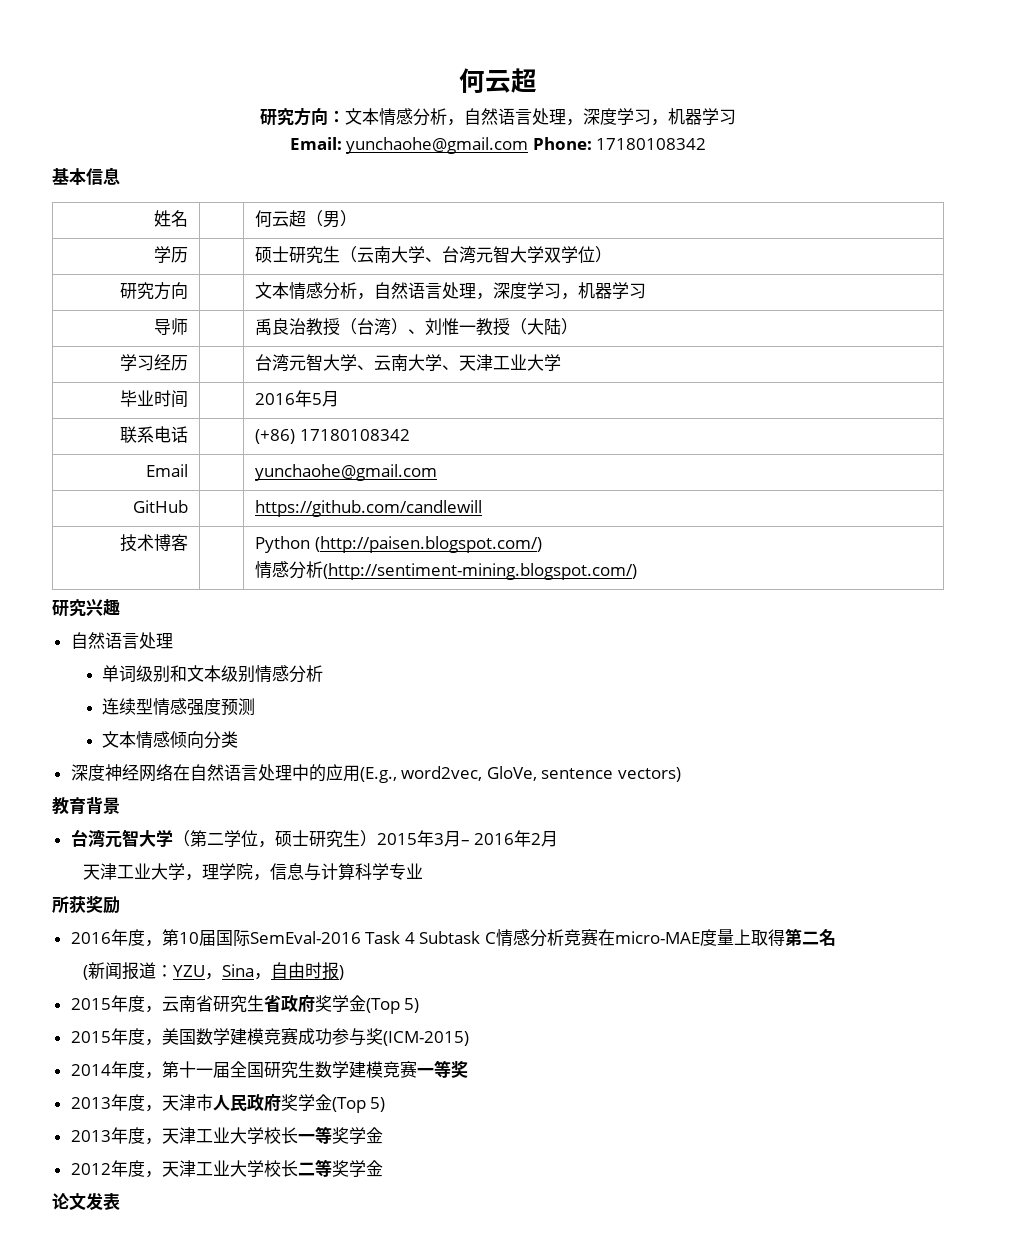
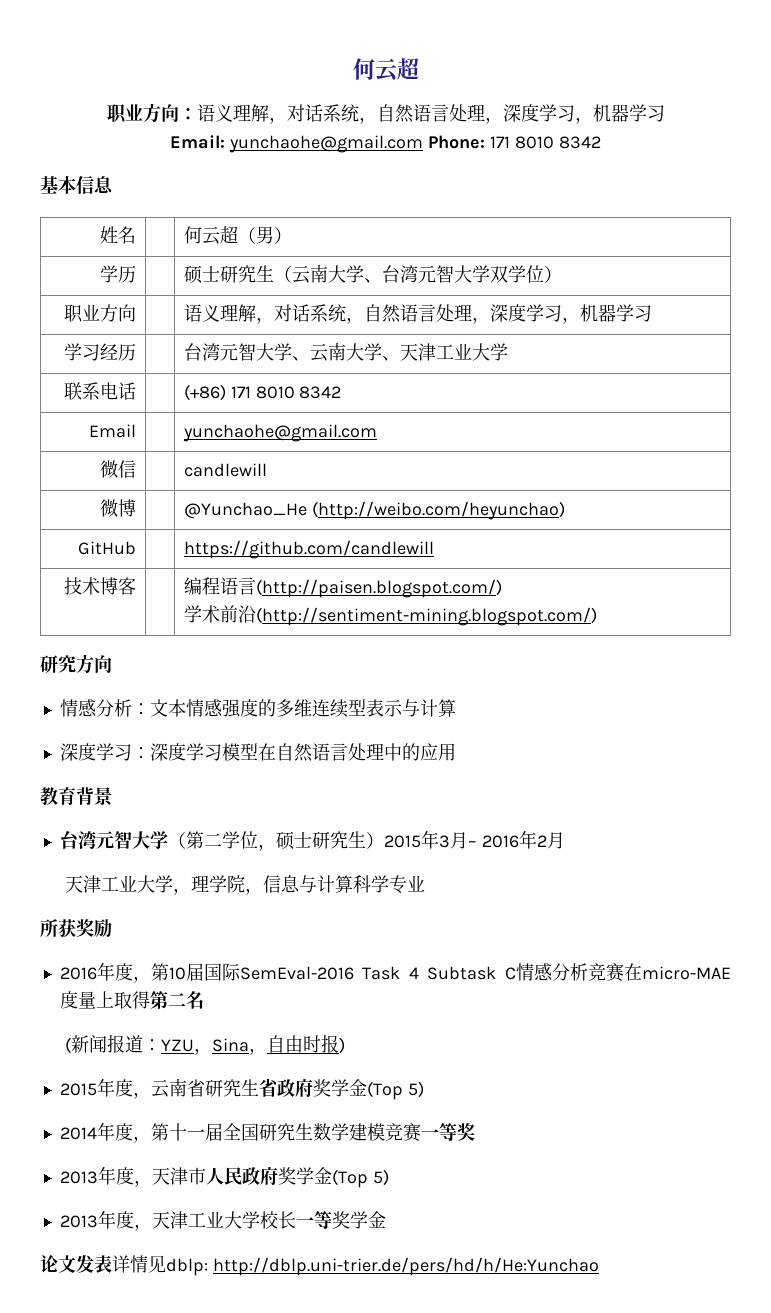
[260,107,447,126] 研究方向：文本情感分析 -> [106,103,359,124] 职业方向：语义理解，对话系统
[596,138,707,150] 17180108342 -> [489,136,601,149] 171 8010 8342
[119,282,154,300] 研究 -> [64,304,101,323] 职业
[255,282,647,300] [153,318,188,335] [255,318,579,336] 文本情感分析，自然语言处理，深度学习，机器学习 // 导师 | | 禹良治教授（台湾）、刘惟一教授（大陆） -> [183,304,652,324] 语义理解，对话系统，自然语言处理，深度学习，机器学习
[119,390,188,408] [255,390,340,407] // 毕业时间 | | 2016年5月 -> (508, 352) none
[300,429,411,441] 17180108342 -> [230,386,342,399] 171 8010 8342
(438, 472) none -> [100,460,137,478] [183,463,267,477] [100,499,137,517] [183,501,565,520] // 微信 | | candlewill // 微博 | | @Yunchao_He (http://weibo.com/heyunchao)
[255,536,311,553] Python -> [183,577,256,595] 编程语言
[255,561,638,580] [52,599,120,617] [70,632,173,649] [101,665,323,683] [101,698,255,716] [101,731,238,749] [70,764,173,782] 情感分析(http://sentiment-mining.blogspot.com/) // 研究兴趣 // 自然语言处理 // 单词级别和文本级别情感分析 // 连续型情感强度预测 // 文本情感倾向分类 // 深度神经网络 -> [183,605,597,626] [40,654,112,674] [59,699,456,718] [59,743,258,761] 学术前沿(http://sentiment-mining.blogspot.com/) // 研究方向 // 情感分析：文本情感强度的多维连续型表示与计算 // 深度学习：深度学习模型
[359,766,682,783] (E.g., word2vec, GloVe, sentence vectors) -> (456, 752) none
[70,1027,469,1046] // 2015年度，美国数学建模竞赛成功参与奖(ICM-2015) -> (424, 1089) none
[70,1159,383,1178] // 2012年度，天津工业大学校长二等奖学金 -> (386, 1219) none
(120, 1201) none -> [112,1255,599,1276] 详情见dblp: http://dblp.uni-trier.de/pers/hd/h/He:Yunchao

